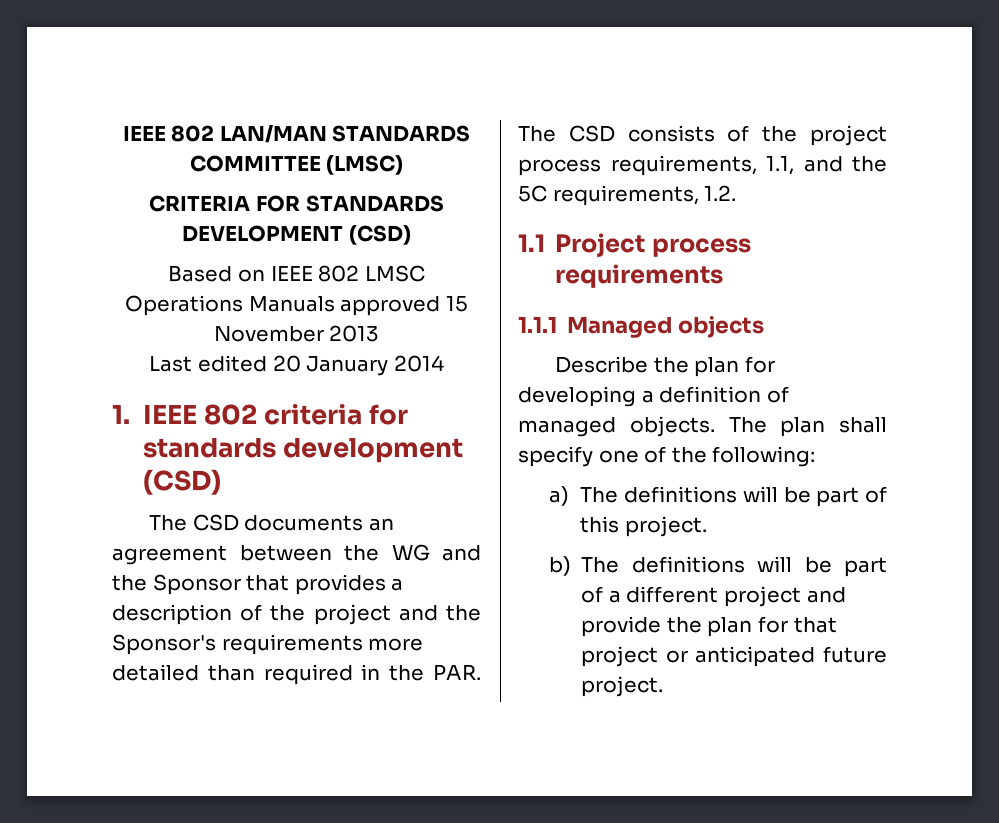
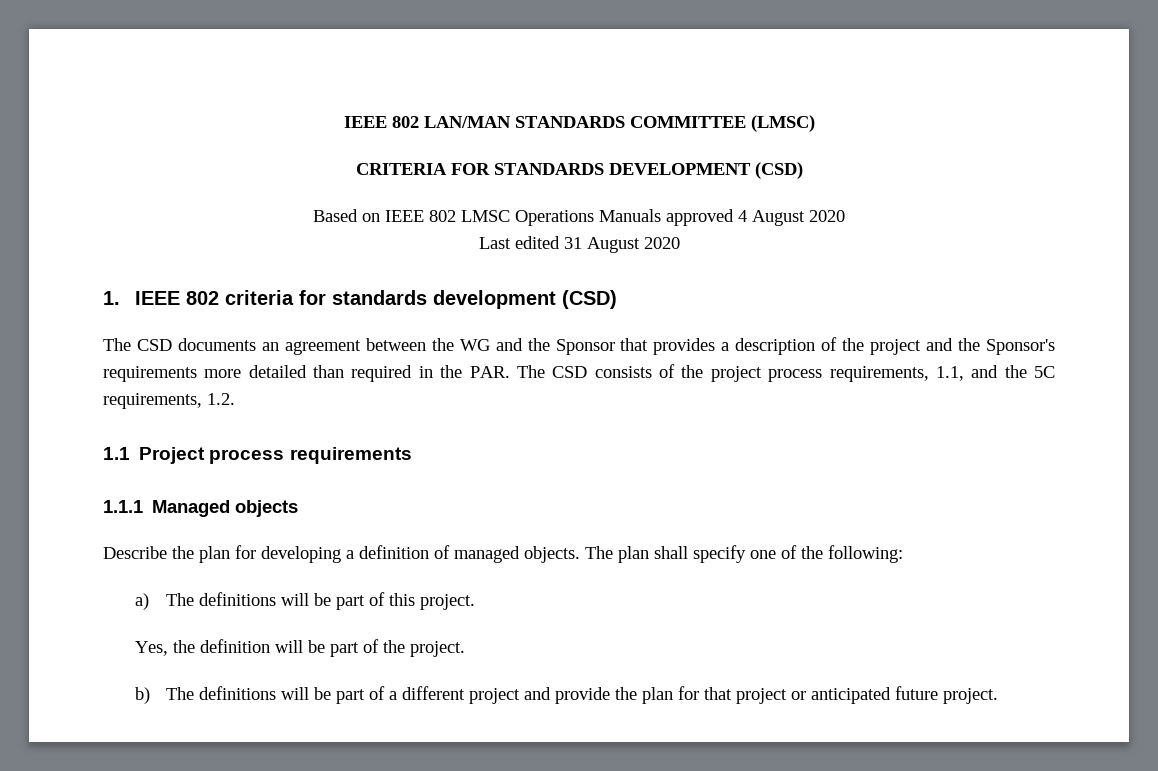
[445,296,468,312] [213,325,380,342] 15 November 2013 -> [738,210,845,226] 4 August 2020
[272,355,444,376] 20 January 2014 -> [563,237,680,253] 31 August 2020
(707, 526) none -> [134,639,465,657] // Yes, the definition will be part of the project.

